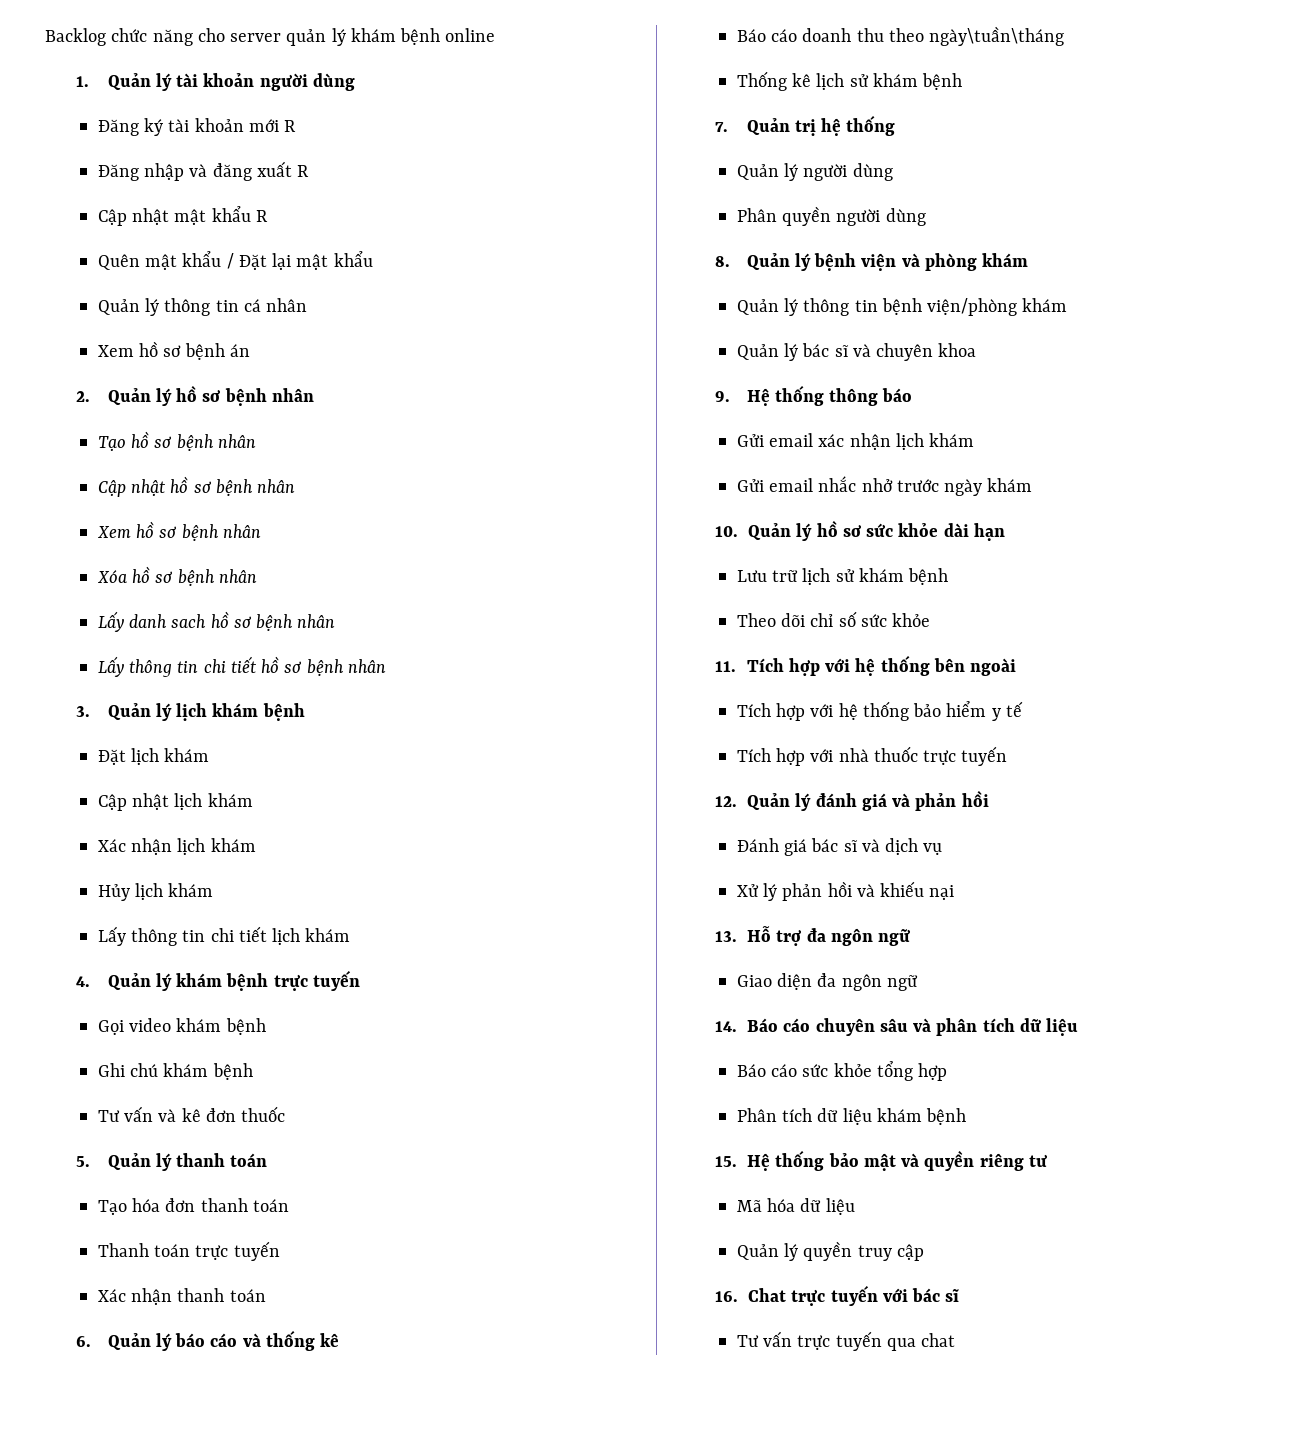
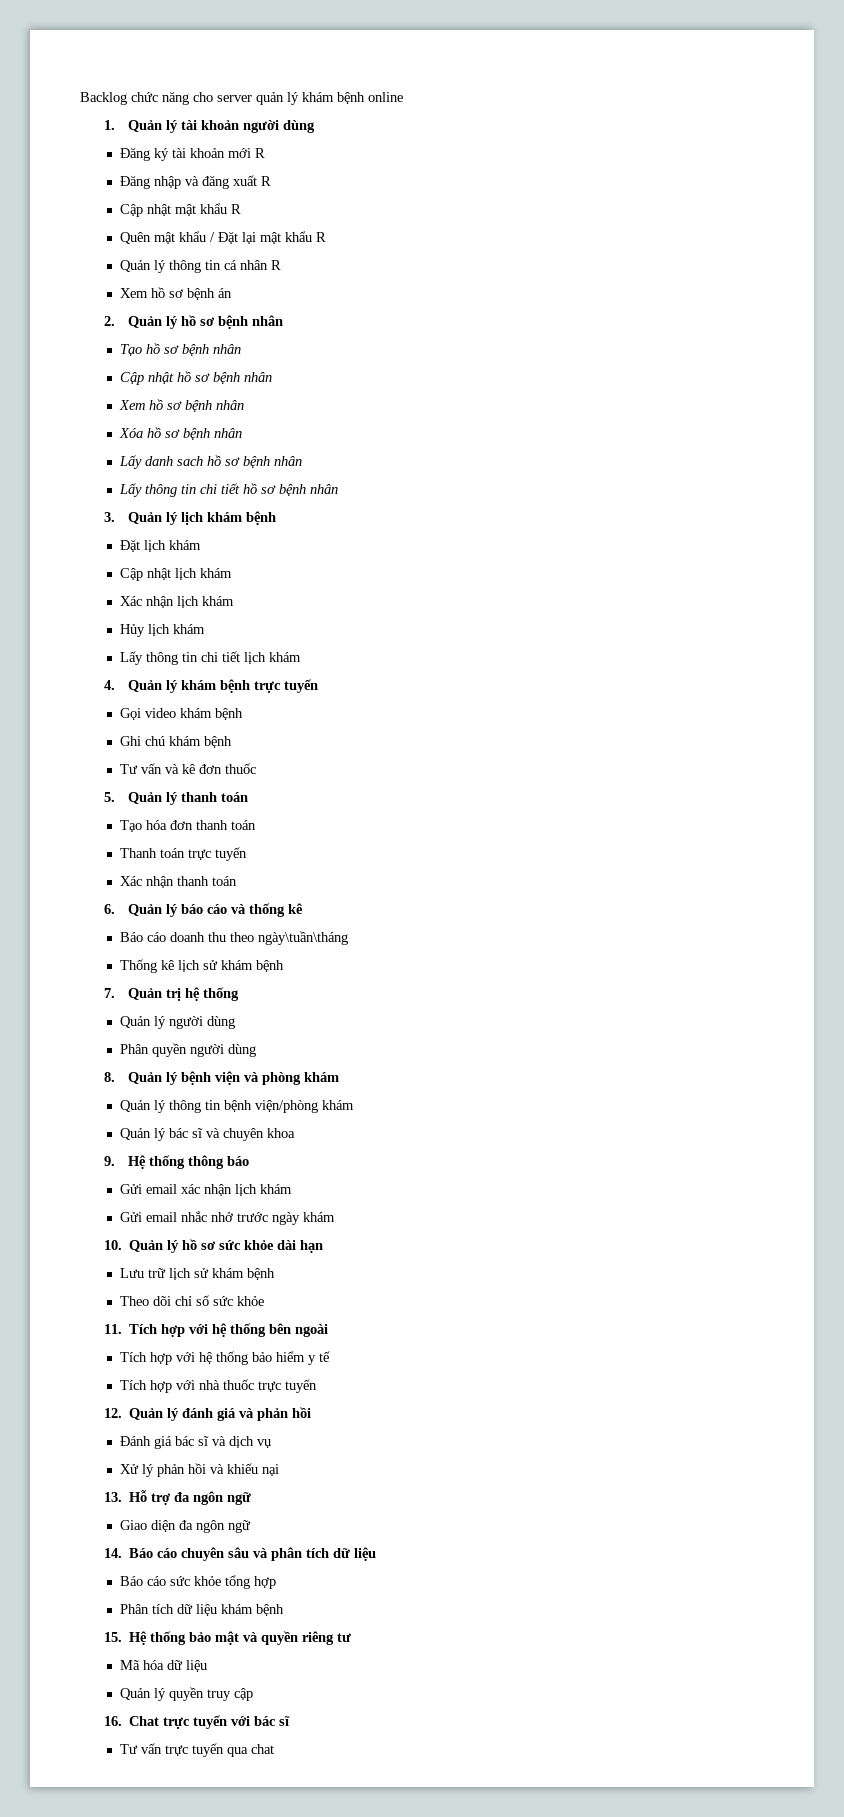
(373, 259) none -> [315,232,326,242] R
(308, 305) none -> [270,260,281,270] R

